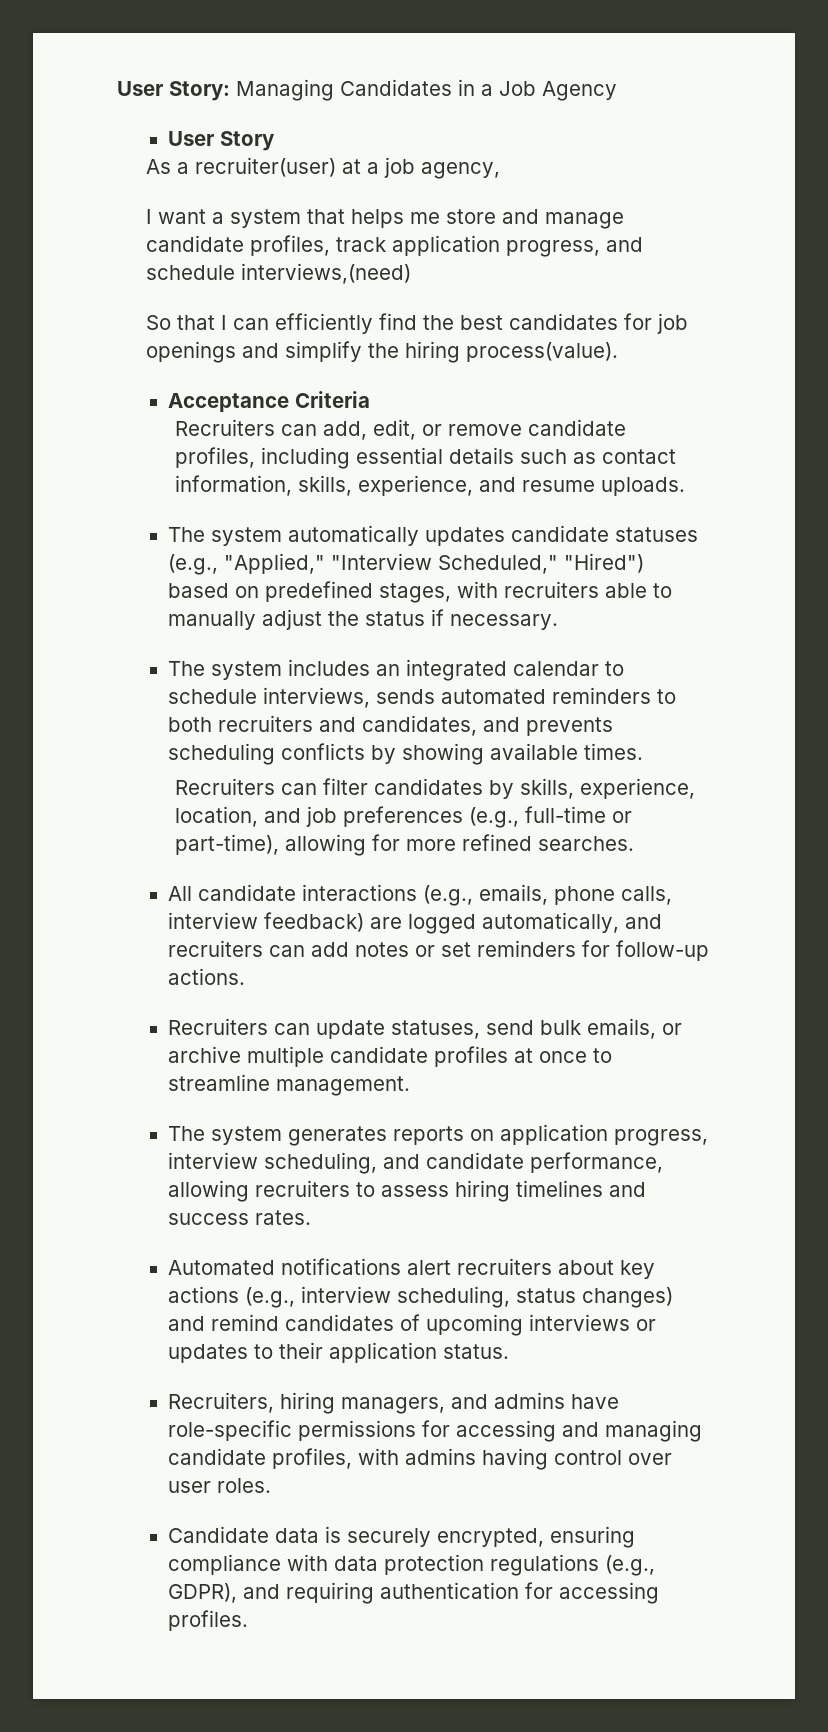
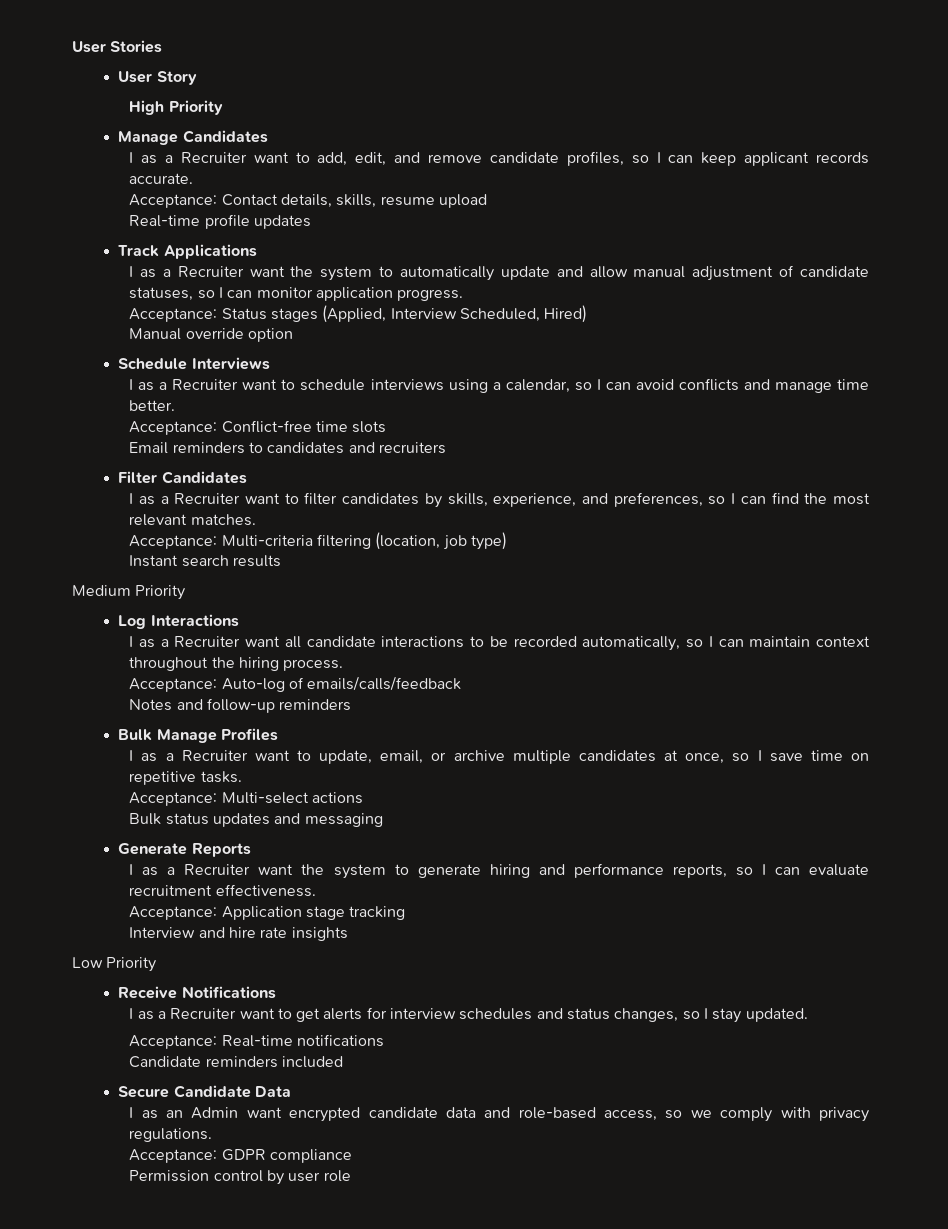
[117,79,617,101] [168,131,276,151] [145,157,500,179] [145,209,624,229] [145,235,643,257] [145,263,411,284] [145,313,688,334] [145,341,618,363] [168,391,371,412] [174,419,317,436] User Story: Managing Candidates in a Job Agency // User Story // As a recruiter(user) at a job agency, // I want a system that helps me store and manage candidate profiles, track application progress, and schedule interviews,(need) // So that I can efficiently find the best candidates for job openings and simplify the hiring process(value). // Acceptance Criteria // Recruiters can -> [72,40,163,53] [118,71,197,85] [129,100,223,115] [118,130,268,145] [129,152,310,164] User Stories // User Story // High Priority // Manage Candidates // I as a Recruiter want to
[421,424,442,436] or -> [394,152,421,163] and
[260,447,676,469] [174,475,685,496] [168,525,699,546] [168,553,645,575] [168,581,673,603] [168,609,559,630] [168,659,625,681] [168,687,677,708] [168,715,614,736] [168,743,644,765] [174,778,317,795] including essential details such as contact information, skills, experience, and resume uploads. // The system automatically updates candidate statuses (e.g., "Applied," "Interview Scheduled," "Hired") based on predefined stages, with recruiters able to manually adjust the status if necessary. // The system includes an integrated calendar to schedule interviews, sends automated reminders to both recruiters and candidates, and prevents scheduling conflicts by showing available times. // Recruiters can -> [631,152,869,166] [129,173,194,184] [129,194,487,208] [129,214,311,229] [118,244,257,259] [129,265,869,281] [129,287,464,301] [129,305,588,323] [129,328,293,342] [118,357,270,370] [129,378,870,393] [129,400,176,411] [129,420,387,435] [129,442,446,454] [118,471,247,484] [129,493,299,505] so I can keep applicant records accurate. // Acceptance: Contact details, skills, resume upload // Real-time profile updates // Track Applications // I as a Recruiter want the system to automatically update and allow manual adjustment of candidate statuses, so I can monitor application progress. // Acceptance: Status stages (Applied, Interview Scheduled, Hired) // Manual override option // Schedule Interviews // I as a Recruiter want to schedule interviews using a calendar, so I can avoid conflicts and manage time better. // Acceptance: Conflict-free time slots // Email reminders to candidates and recruiters // Filter Candidates // I as a Recruiter want to
[174,806,632,828] [174,834,634,856] [168,884,673,906] [168,912,663,934] [168,940,710,961] [168,968,246,985] [168,1018,683,1039] [168,1046,613,1067] [168,1074,411,1096] [168,1124,709,1146] [168,1152,664,1174] [168,1180,647,1202] [168,1210,312,1225] [168,1258,656,1279] [168,1286,674,1308] [168,1314,657,1336] [168,1342,510,1363] [168,1392,620,1414] [168,1420,703,1442] [168,1448,673,1470] [168,1478,272,1493] [168,1526,636,1548] [168,1554,656,1576] [168,1582,660,1604] [168,1610,249,1631] location, and job preferences (e.g., full-time or part-time), allowing for more refined searches. // All candidate interactions (e.g., emails, phone calls, interview feedback) are logged automatically, and recruiters can add notes or set reminders for follow-up actions. // Recruiters can update statuses, send bulk emails, or archive multiple candidate profiles at once to streamline management. // The system generates reports on application progress, interview scheduling, and candidate performance, allowing recruiters to assess hiring timelines and success rates. // Automated notifications alert recruiters about key actions (e.g., interview scheduling, status changes) and remind candidates of upcoming interviews or updates to their application status. // Recruiters, hiring managers, and admins have role-specific permissions for accessing and managing candidate profiles, with admins having control over user roles. // Candidate data is securely encrypted, ensuring compliance with data protection regulations (e.g., GDPR), and requiring authentication for accessing profiles. -> [582,492,870,507] [129,514,256,526] [129,532,507,550] [129,555,281,567] [72,585,186,600] [118,614,239,629] [129,636,871,651] [129,657,344,671] [129,676,462,692] [129,698,352,713] [118,728,278,743] [129,750,869,764] [129,771,242,785] [129,792,363,806] [129,813,383,827] [118,843,251,857] [129,863,870,879] [129,884,316,897] [129,906,406,920] [129,927,348,941] [72,957,157,972] [118,986,276,999] [129,1007,808,1023] [129,1034,384,1049] [129,1056,343,1068] [118,1085,291,1098] [129,1107,870,1122] [129,1128,213,1142] [129,1149,352,1163] [129,1170,351,1185] and preferences, so I can find the most relevant matches. // Acceptance: Multi-criteria filtering (location, job type) // Instant search results // Medium Priority // Log Interactions // I as a Recruiter want all candidate interactions to be recorded automatically, so I can maintain context throughout the hiring process. // Acceptance: Auto-log of emails/calls/feedback // Notes and follow-up reminders // Bulk Manage Profiles // I as a Recruiter want to update, email, or archive multiple candidates at once, so I save time on repetitive tasks. // Acceptance: Multi-select actions // Bulk status updates and messaging // Generate Reports // I as a Recruiter want the system to generate hiring and performance reports, so I can evaluate recruitment effectiveness. // Acceptance: Application stage tracking // Interview and hire rate insights // Low Priority // Receive Notifications // I as a Recruiter want to get alerts for interview schedules and status changes, so I stay updated. // Acceptance: Real-time notifications // Candidate reminders included // Secure Candidate Data // I as an Admin want encrypted candidate data and role-based access, so we comply with privacy regulations. // Acceptance: GDPR compliance // Permission control by user role

